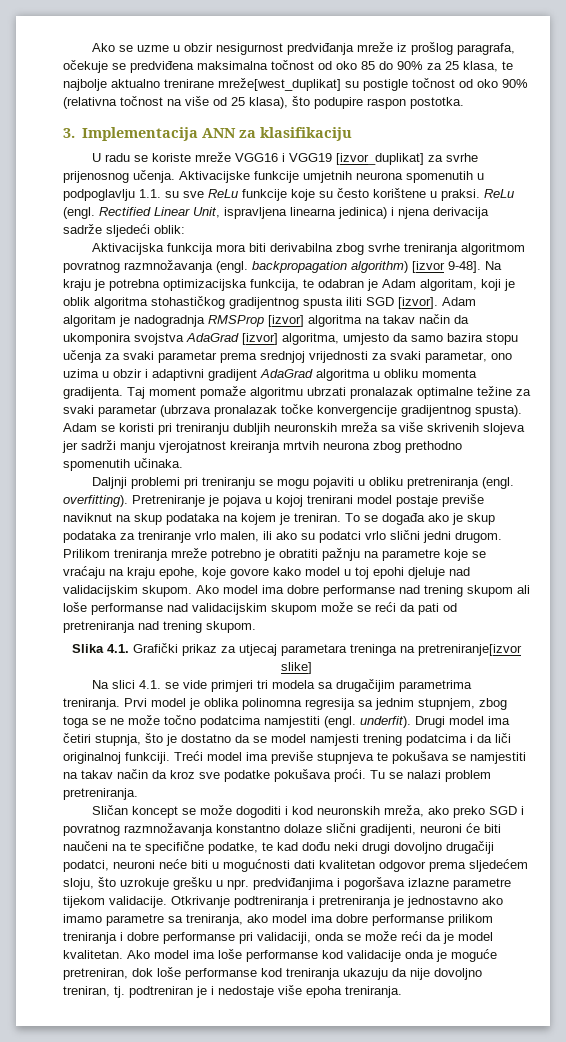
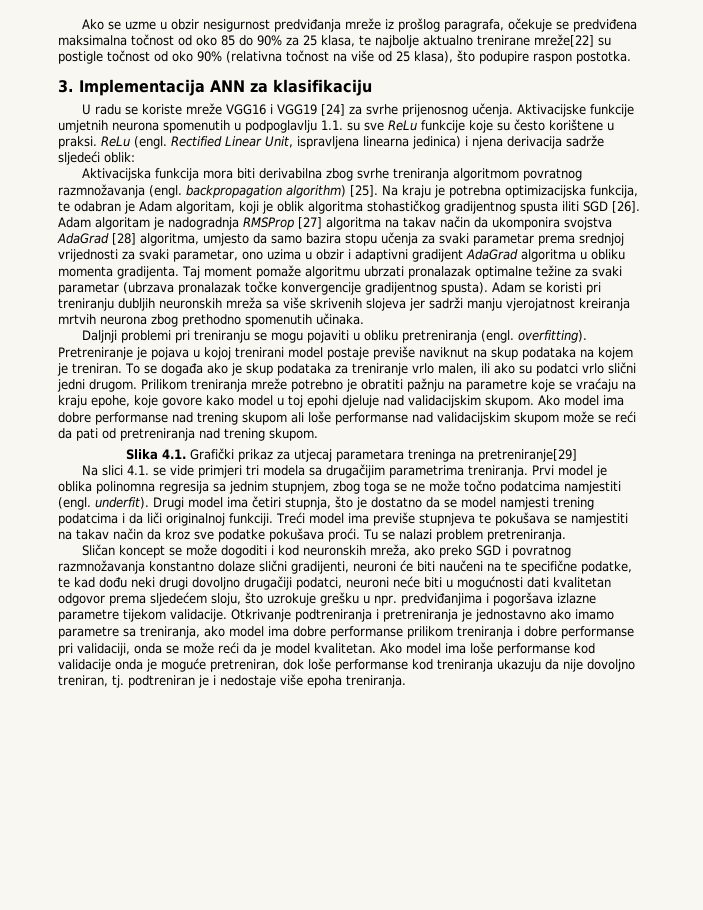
[218,78,341,91] mreže[west_duplikat] -> [534,34,594,47] mreže[22]
[335,153,424,165] [izvor_duplikat] -> [321,104,346,116] [24]
[412,261,481,273] [izvor 9-48]. -> [350,185,378,197] [25].
[398,297,438,309] [izvor]. -> [612,201,640,213] [26].
[268,315,304,327] [izvor] -> [298,217,322,229] [27]
[242,333,278,345] [izvor] -> [112,233,136,245] [28]
[418,644,522,656] [281,662,312,674] pretreniranje[izvor slike] -> [478,449,577,462] pretreniranje[29]

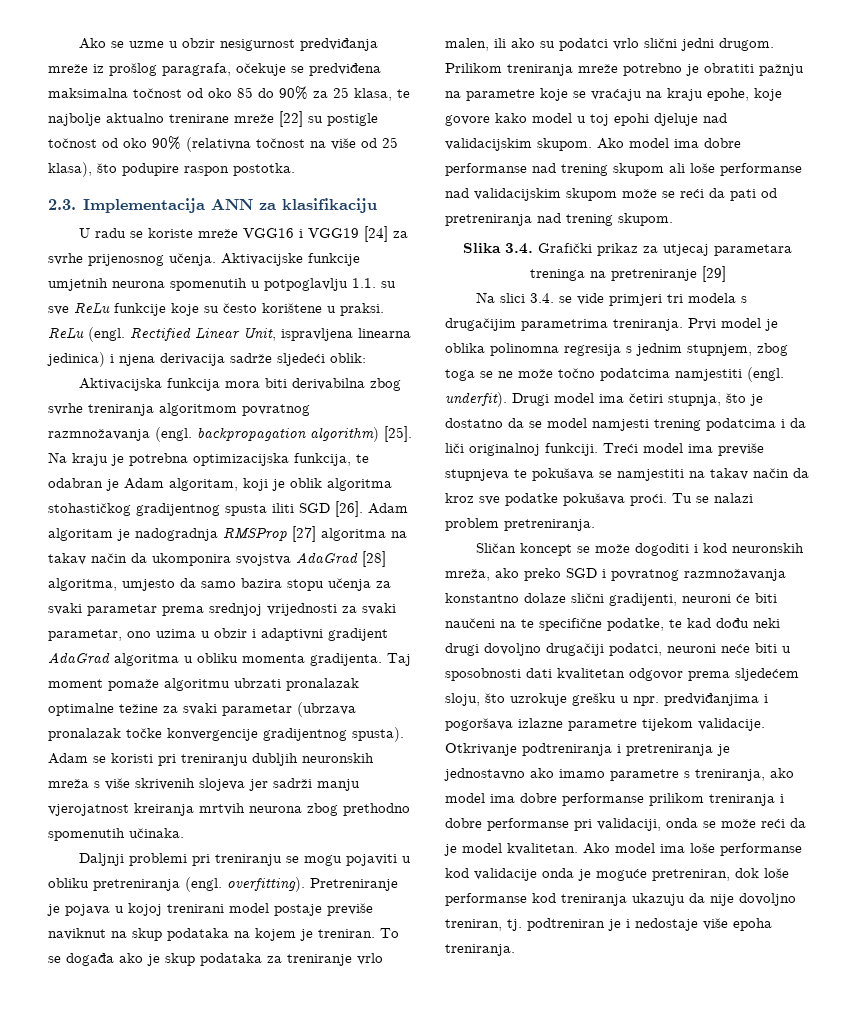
[534,34,594,47] mreže[22] -> [234,111,303,127] mreže [22]
[58,80,73,93] 3. -> [48,199,76,210] 2.3.
[245,120,317,133] podpoglavlju -> [264,278,348,291] potpoglavlju
[266,300,279,309] sa -> [94,781,100,788] s
[162,449,186,459] 4.1. -> [505,243,533,254] 3.4.
[478,449,577,462] pretreniranje[29] -> [610,266,726,282] pretreniranje [29]
[127,465,150,475] 4.1. -> [530,293,555,303] 3.4.
[309,467,323,476] sa -> [741,296,748,303] s
[213,483,226,492] sa -> [626,346,632,353] s
[457,576,523,590] mogućnosti -> [445,668,521,681] sposobnosti
[123,628,136,637] sa -> [684,771,690,778] s

